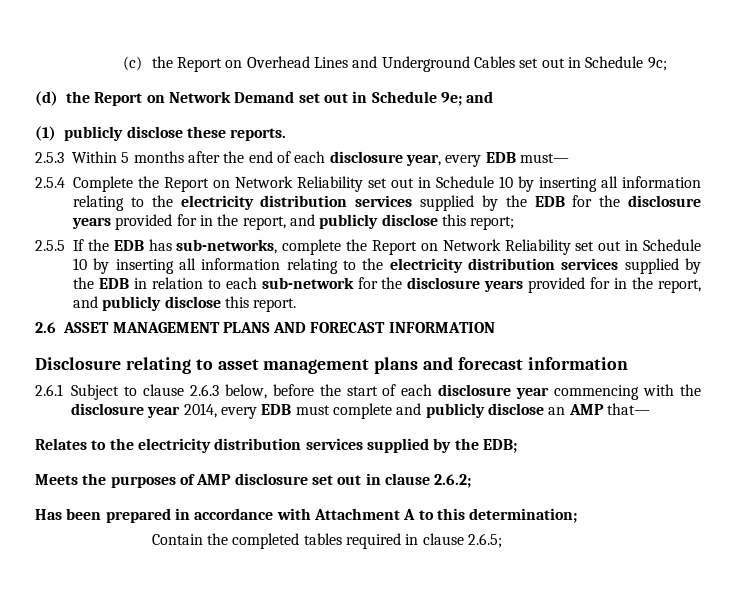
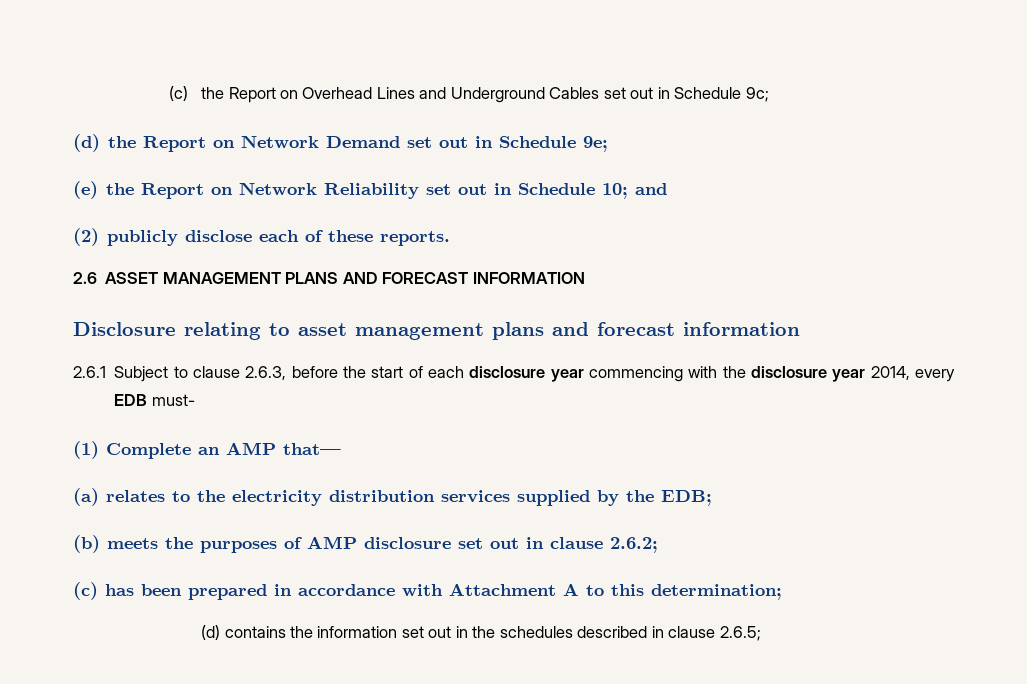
[466,91,494,103] [35,126,287,141] [35,151,569,167] [35,176,701,192] [73,195,702,211] [72,214,515,230] [35,239,701,255] [73,258,702,274] [73,277,702,293] [73,296,297,312] and // (1) publicly disclose these reports. // 2.5.3 Within 5 months after the end of each disclosure year, every EDB must— // 2.5.4 Complete the Report on Network Reliability set out in Schedule 10 by inserting all information relating to the electricity distribution services supplied by the EDB for the disclosure years provided for in the report, and publicly disclose this report; // 2.5.5 If the EDB has sub-networks, complete the Report on Network Reliability set out in Schedule 10 by inserting all information relating to the electricity distribution services supplied by the EDB in relation to each sub-network for the disclosure years provided for in the report, and publicly disclose this report. -> [73,181,668,199] [73,228,451,246] // (e) the Report on Network Reliability set out in Schedule 10; and // (2) publicly disclose each of these reports.
[189,384,267,399] 2.6.3 below, -> [245,366,287,380] 2.6.3,
[295,403,544,419] must complete and publicly disclose -> [151,394,195,406] [73,441,191,459] must- // (1) Complete
[35,438,87,450] Relates -> [73,488,165,506] (a) relates
[35,474,78,485] Meets -> [73,535,158,553] (b) meets
[35,509,62,520] Has -> [73,582,134,600] (c) has
[151,533,402,549] Contain the completed tables required -> [201,625,648,640] (d) contains the information set out in the schedules described

